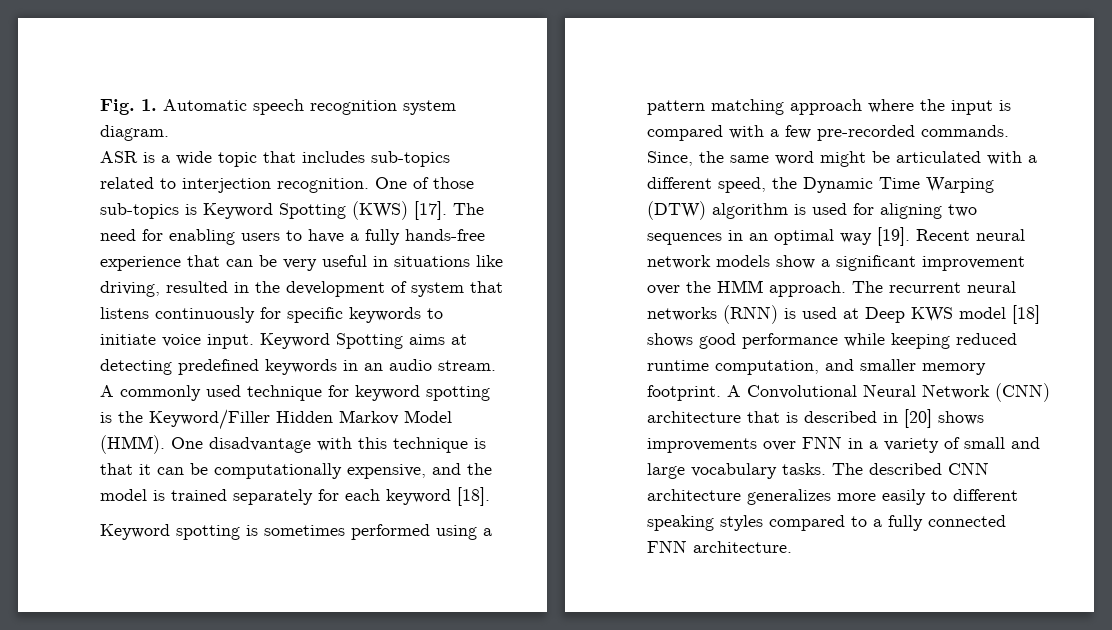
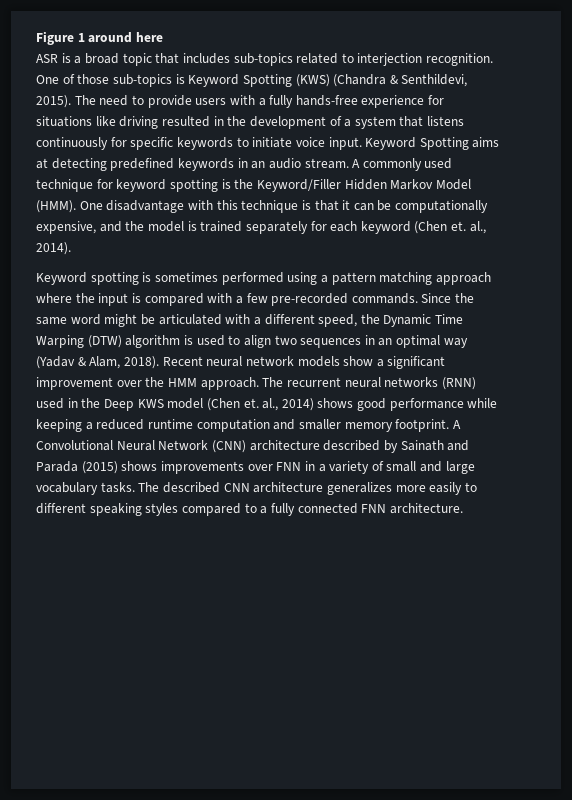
[100,99,456,115] [100,125,169,141] Fig. 1. Automatic speech recognition system diagram. -> [36,31,163,45] Figure 1 around here
[176,151,212,165] wide -> [84,53,119,64] broad
[414,201,484,220] [100,229,485,245] [100,255,388,271] [17]. The need for enabling users to have a fully hands-free experience that can be very useful in -> [333,74,468,87] [36,95,445,108] (Chandra & Senthildevi, 2015). The need to provide users with a fully hands-free experience for
[100,281,160,297] driving, -> [119,116,159,129] driving
(407, 287) none -> [344,119,352,127] a
[457,487,490,506] [18]. -> [414,221,486,234] [36,242,71,255] (Chen et. al., 2014).
[647,151,693,166] Since, -> [421,293,452,303] Since
[853,203,942,219] for aligning -> [228,335,271,348] to align
[877,227,910,246] [19]. -> [36,356,159,369] (Yadav & Alam, 2018).
[784,305,1040,324] is used at Deep KWS model [18] -> [36,398,314,411] used in the Deep KWS model (Chen et. al., 2014)
(950, 341) none -> [85,422,93,430] a
[715,360,819,375] computation, -> [196,419,270,432] computation
[747,409,932,428] that is described in [20] -> [323,440,470,453] [36,461,118,474] described by Sainath and Parada (2015)

